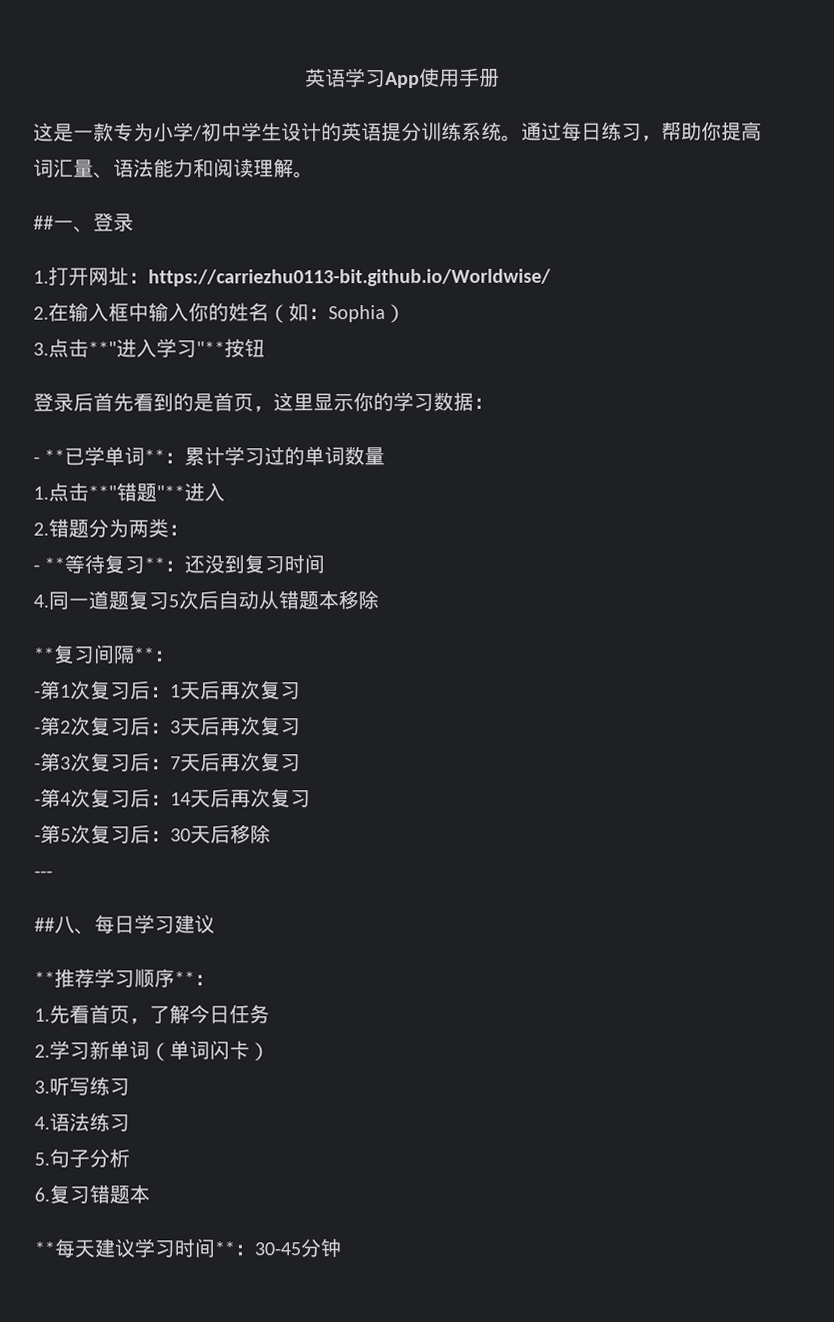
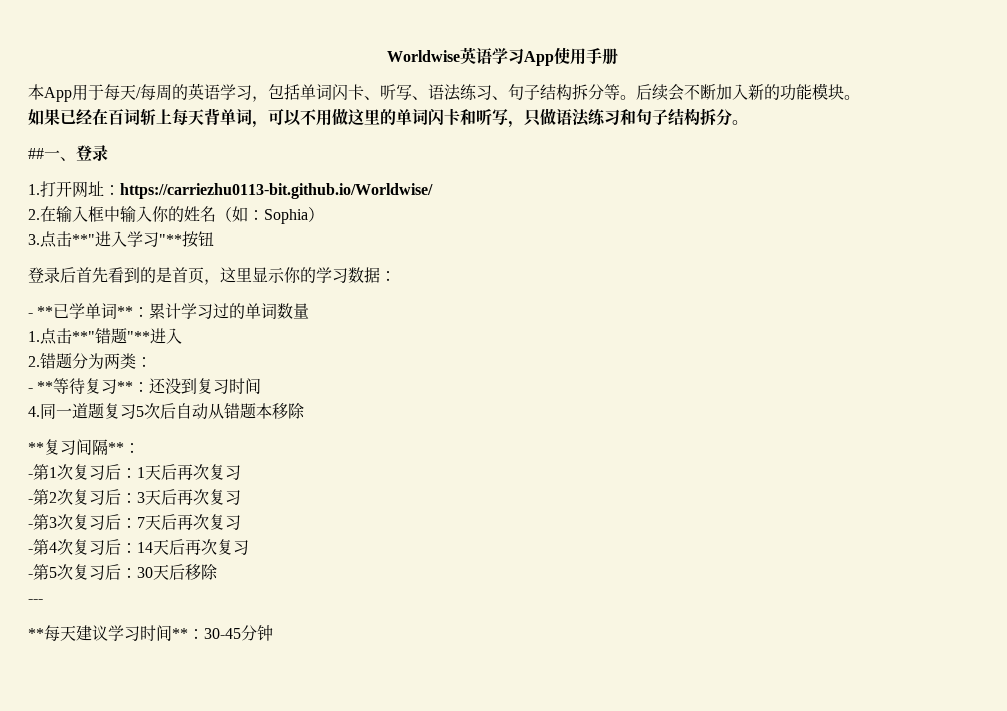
(304, 78) none -> [386,50,460,62] Worldwise
[33,121,762,142] [33,158,294,179] 这是一款专为小学/初中学生设计的英语提分训练系统。通过每日练习，帮助你提高词汇量、语法能力和阅读理解 -> [28,83,860,102] [28,108,732,128] 本App用于每天/每周的英语学习，包括单词闪卡、听写、语法练习、句子结构拆分等。后续会不断加入新的功能模块。 // 如果已经在百词斩上每天背单词，可以不用做这里的单词闪卡和听写，只做语法练习和句子结构拆分
[34,914,215,935] [34,968,215,988] [34,1004,270,1025] [34,1040,270,1062] [34,1076,130,1096] [34,1112,130,1132] [34,1148,130,1168] [34,1184,150,1204] // ##八、每日学习建议 // **推荐学习顺序**： // 1.先看首页，了解今日任务 // 2.学习新单词（单词闪卡） // 3.听写练习 // 4.语法练习 // 5.句子分析 // 6.复习错题本 -> (43, 601) none

